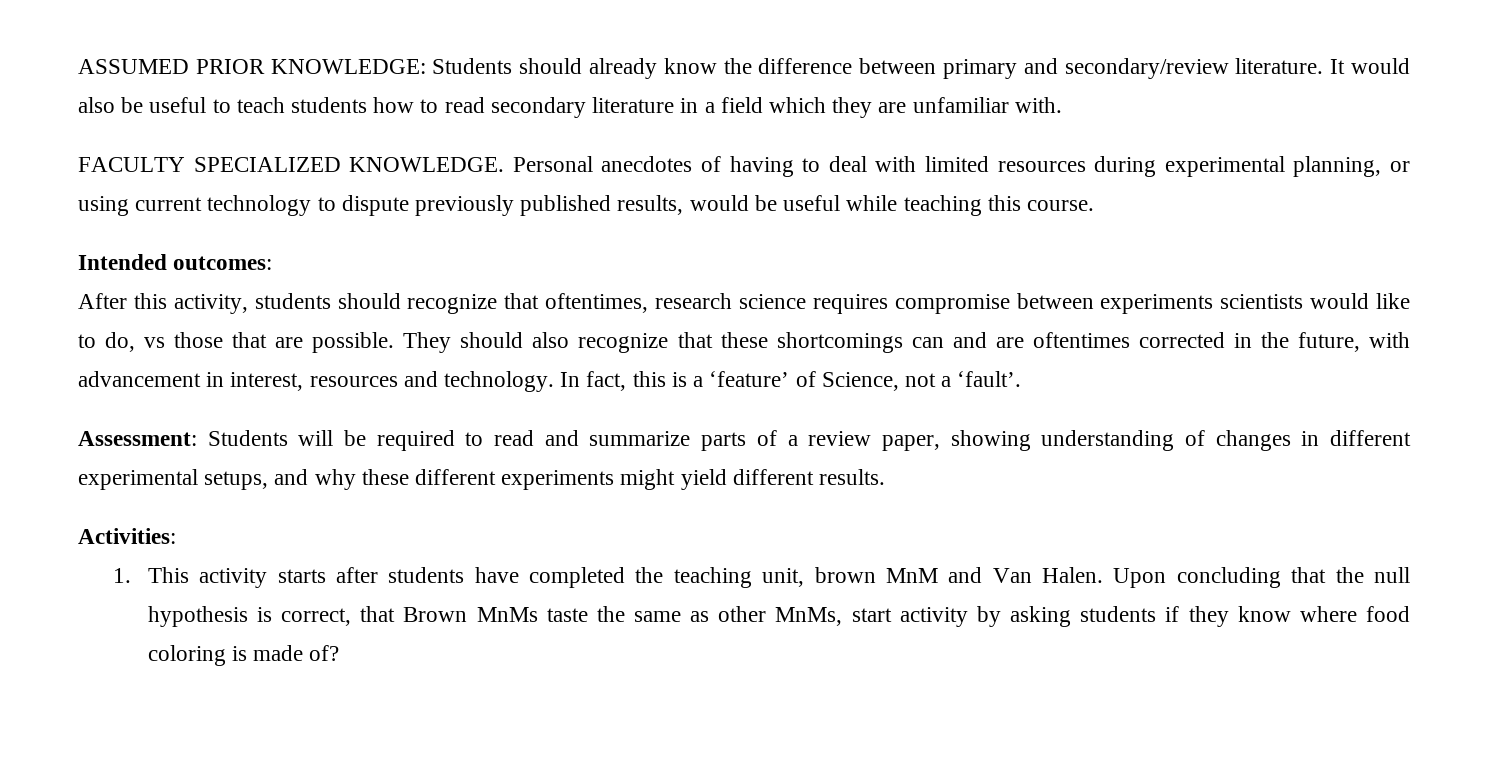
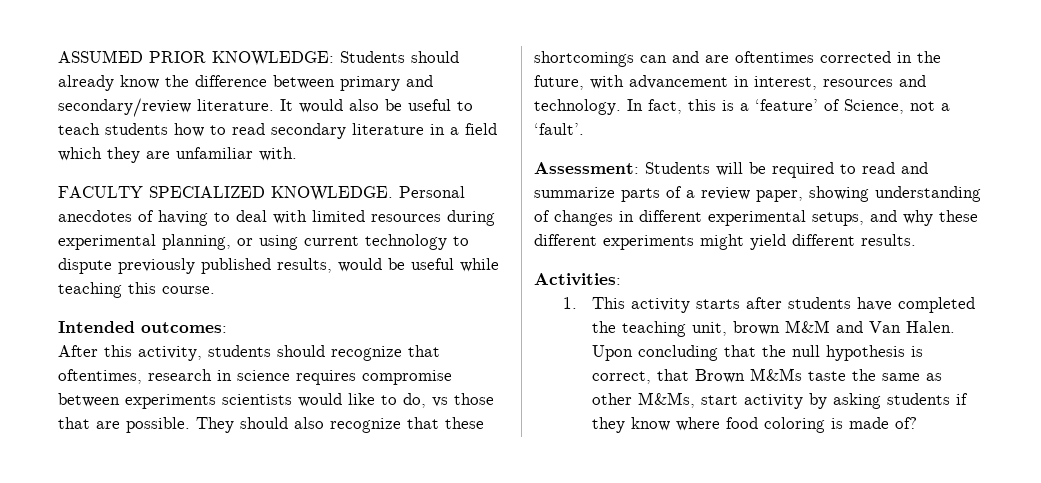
(732, 301) none -> [217,370,232,381] in
[885,568,938,583] MnM -> [784,320,830,333] M&M
[476,607,538,622] MnMs -> [749,368,802,381] M&Ms
[775,607,843,626] MnMs, -> [637,392,695,408] M&Ms,

